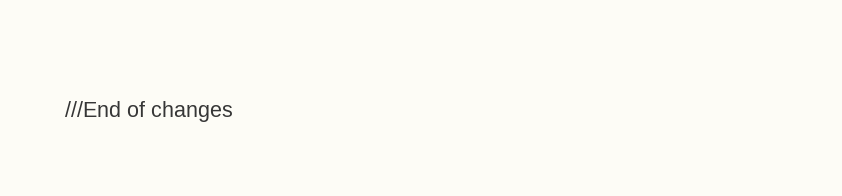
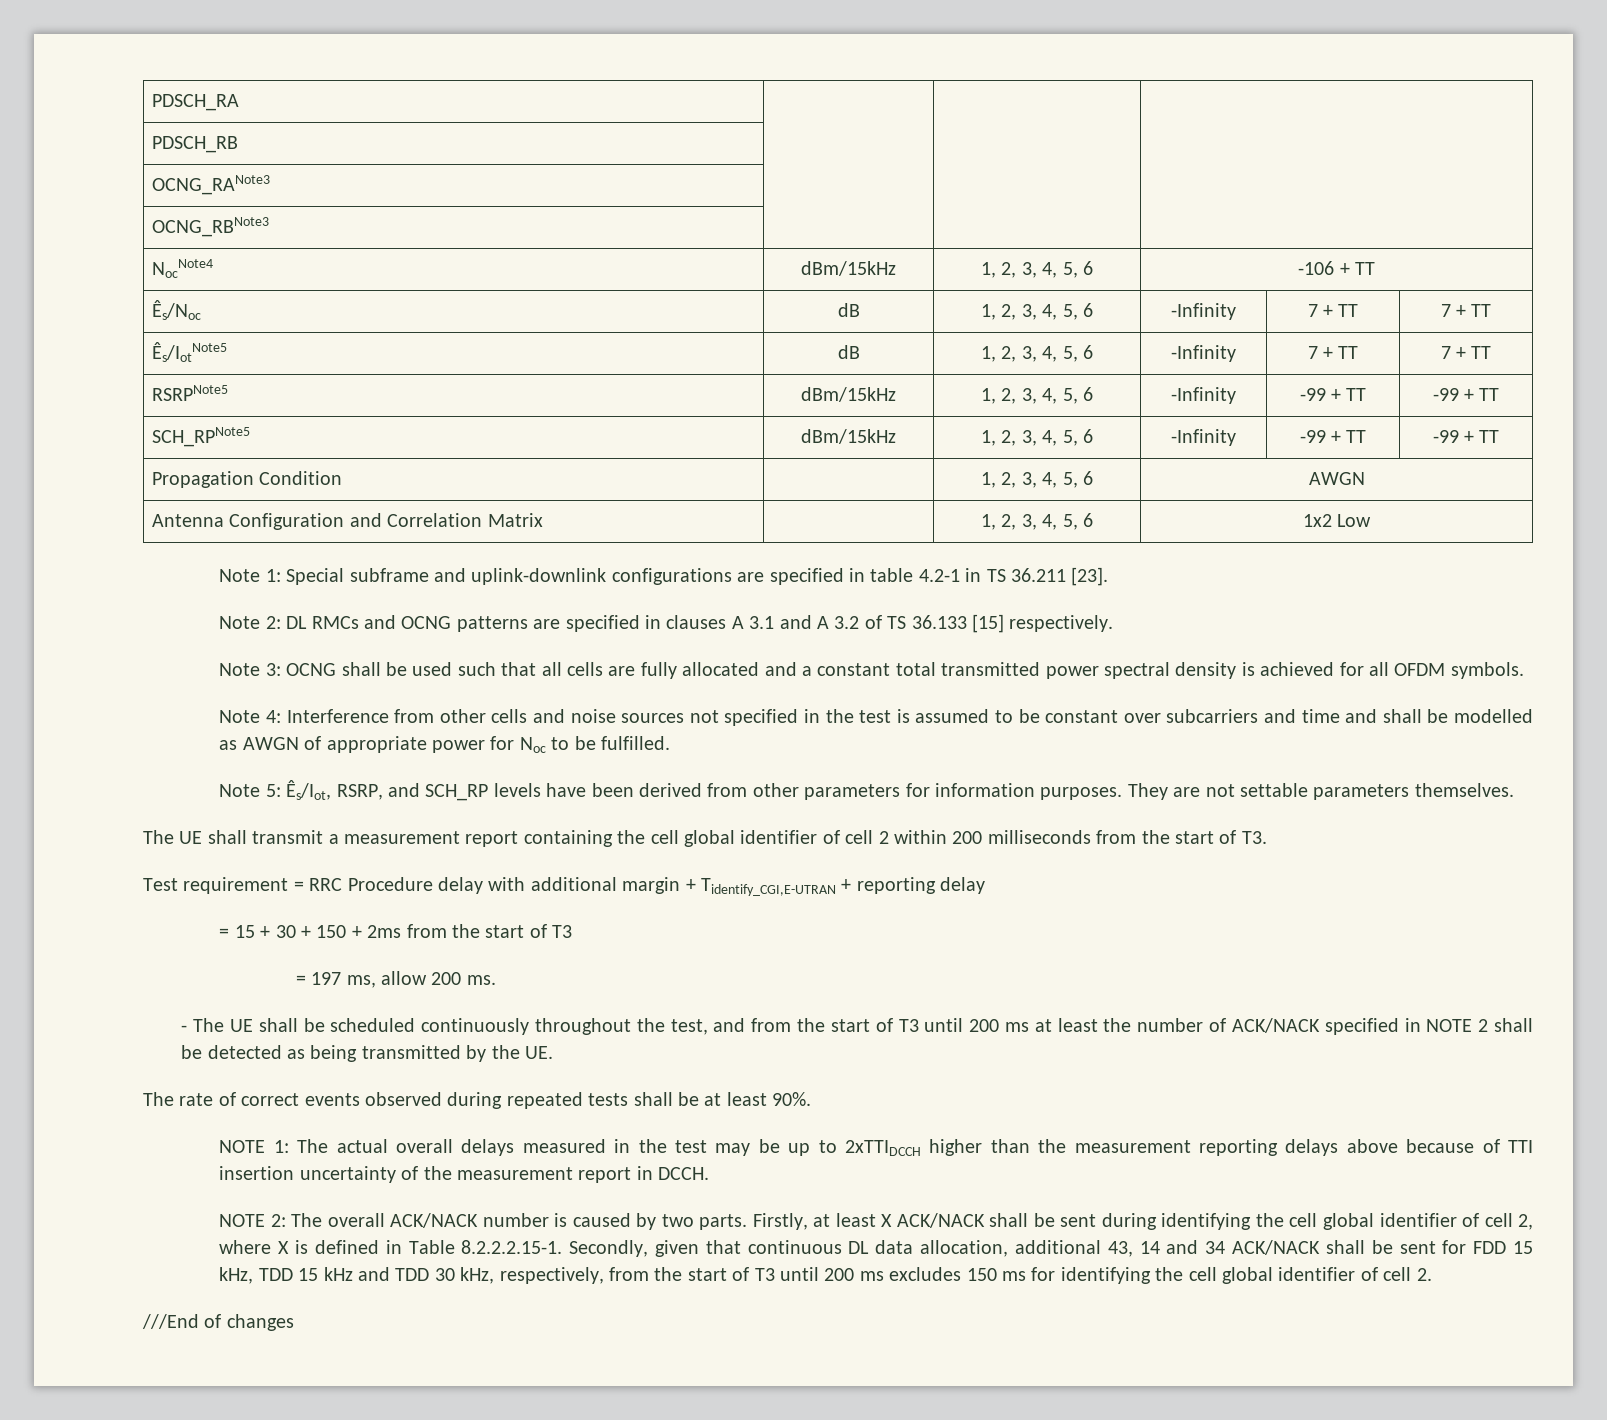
(65, 109) none -> [152,94,240,111] [152,136,239,153] [152,175,271,195] [152,217,270,237] [152,259,214,278] [801,261,896,276] [981,261,1093,278] [1298,261,1375,275] [152,300,202,320] [837,303,860,317] [981,303,1093,320] [1171,303,1236,320] [1307,304,1359,317] [1440,304,1492,317] [152,342,228,362] [837,345,860,359] [981,345,1093,362] [1171,345,1236,362] [1307,346,1359,359] [1440,346,1492,359] [152,385,229,401] [801,387,896,402] [981,387,1093,404] [1171,387,1236,404] [1299,388,1367,401] [1432,388,1500,401] [152,427,251,447] [801,429,896,444] [981,429,1093,446] [1171,429,1236,446] [1299,430,1367,443] [1432,430,1500,443] [152,471,343,488] [981,471,1093,488] [1308,472,1365,485] [152,513,543,530] [981,513,1093,530] [1302,514,1372,527] [219,567,1109,586] [219,614,1114,633] [219,662,1524,679] [219,709,1533,726] [219,736,671,753] [219,780,1514,801] [143,830,1267,847] [143,877,986,896] [219,924,573,938] [295,971,496,988] [181,1018,1534,1035] [181,1045,554,1062] [143,1092,812,1109] [219,1139,1534,1156] [219,1166,710,1183] [219,1213,1534,1230] [219,1240,1534,1257] [219,1267,1432,1284] PDSCH_RA | | | // PDSCH_RB | | | // OCNG_RANote3 | | | // OCNG_RBNote3 | | | // NocNote4 | dBm/15kHz | 1, 2, 3, 4, 5, 6 | -106 + TT // Ês/Noc | dB | 1, 2, 3, 4, 5, 6 | -Infinity | 7 + TT | 7 + TT // Ês/IotNote5 | dB | 1, 2, 3, 4, 5, 6 | -Infinity | 7 + TT | 7 + TT // RSRPNote5 | dBm/15kHz | 1, 2, 3, 4, 5, 6 | -Infinity | -99 + TT | -99 + TT // SCH_RPNote5 | dBm/15kHz | 1, 2, 3, 4, 5, 6 | -Infinity | -99 + TT | -99 + TT // Propagation Condition | | 1, 2, 3, 4, 5, 6 | AWGN // Antenna Configuration and Correlation Matrix | | 1, 2, 3, 4, 5, 6 | 1x2 Low // Note 1: Special subframe and uplink-downlink configurations are specified in table 4.2-1 in TS 36.211 [23]. // Note 2: DL RMCs and OCNG patterns are specified in clauses A 3.1 and A 3.2 of TS 36.133 [15] respectively. // Note 3: OCNG shall be used such that all cells are fully allocated and a constant total transmitted power spectral density is achieved for all OFDM symbols. // Note 4: Interference from other cells and noise sources not specified in the test is assumed to be constant over subcarriers and time and shall be modelled as AWGN of appropriate power for Noc to be fulfilled. // Note 5: Ês/Iot, RSRP, and SCH_RP levels have been derived from other parameters for information purposes. They are not settable parameters themselves. // The UE shall transmit a measurement report containing the cell global identifier of cell 2 within 200 milliseconds from the start of T3. // Test requirement = RRC Procedure delay with additional margin + Tidentify_CGI,E-UTRAN + reporting delay // = 15 + 30 + 150 + 2ms from the start of T3 // = 197 ms, allow 200 ms. // - The UE shall be scheduled continuously throughout the test, and from the start of T3 until 200 ms at least the number of ACK/NACK specified in NOTE 2 shall be detected as being transmitted by the UE. // The rate of correct events observed during repeated tests shall be at least 90%. // NOTE 1: The actual overall delays measured in the test may be up to 2xTTIDCCH higher than the measurement reporting delays above because of TTI insertion uncertainty of the measurement report in DCCH. // NOTE 2: The overall ACK/NACK number is caused by two parts. Firstly, at least X ACK/NACK shall be sent during identifying the cell global identifier of cell 2, where X is defined in Table 8.2.2.2.15-1. Secondly, given that continuous DL data allocation, additional 43, 14 and 34 ACK/NACK shall be sent for FDD 15 kHz, TDD 15 kHz and TDD 30 kHz, respectively, from the start of T3 until 200 ms excludes 150 ms for identifying the cell global identifier of cell 2. //

